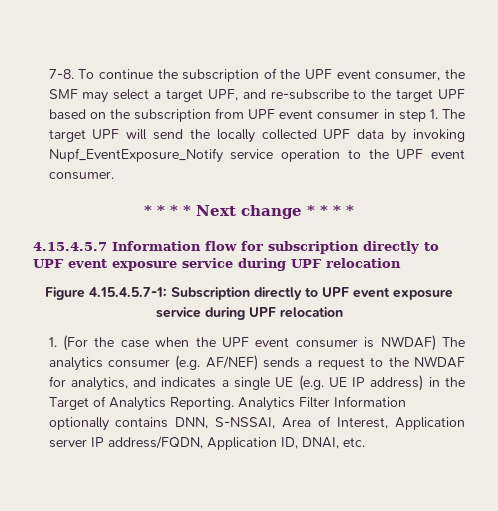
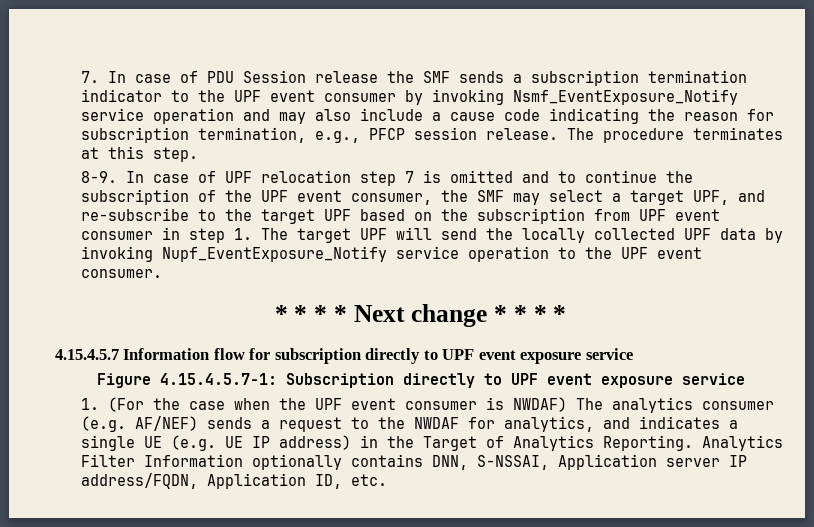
[48,69,95,79] 7-8. To -> [81,70,748,86] [81,89,739,105] [81,108,775,124] [81,127,784,143] [81,146,199,162] [81,170,577,186] 7. In case of PDU Session release the SMF sends a subscription termination indicator to the UPF event consumer by invoking Nsmf_EventExposure_Notify service operation and may also include a cause code indicating the reason for subscription termination, e.g., PFCP session release. The procedure terminates at this step. // 8-9. In case of UPF relocation step 7 is omitted and to
[238,258,401,271] during UPF relocation -> (633, 354) none
[204,307,343,320] during UPF relocation -> (745, 379) none
[282,416,389,429] Area of Interest, -> (550, 462) none
[301,437,339,449] DNAI, -> (343, 481) none

